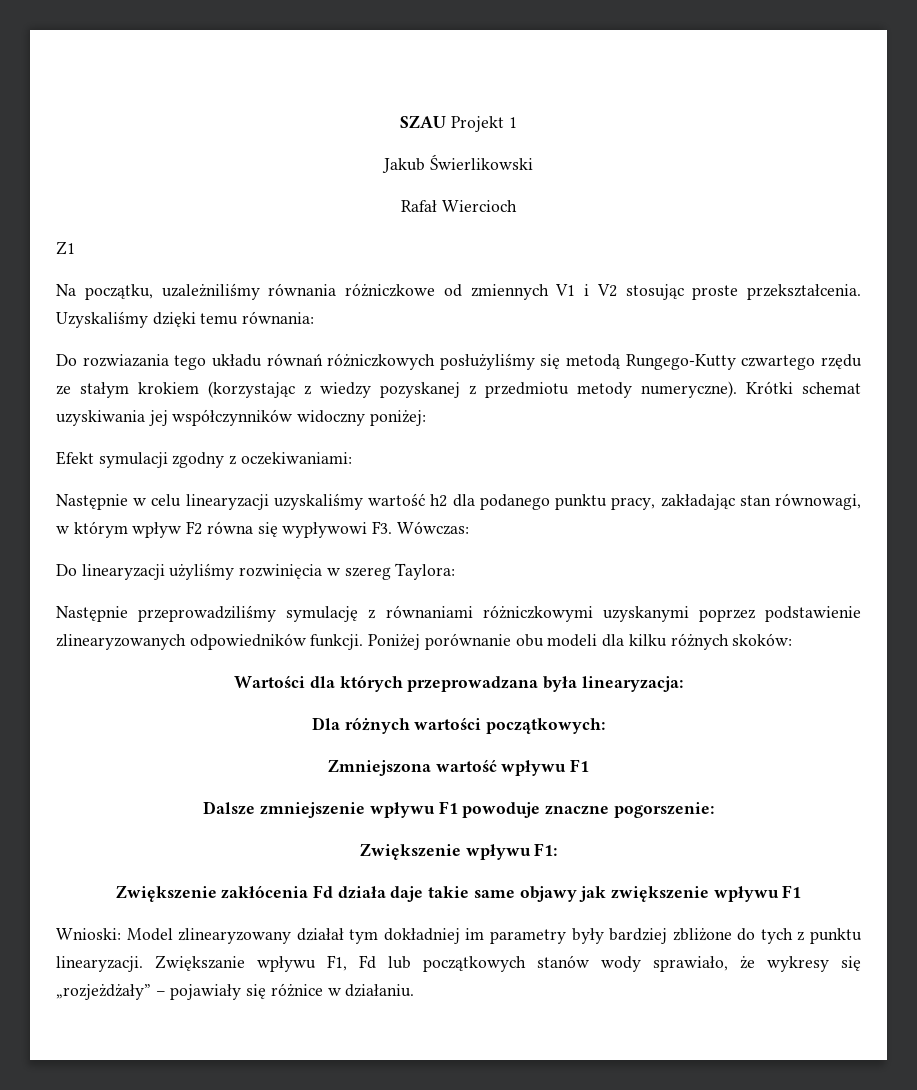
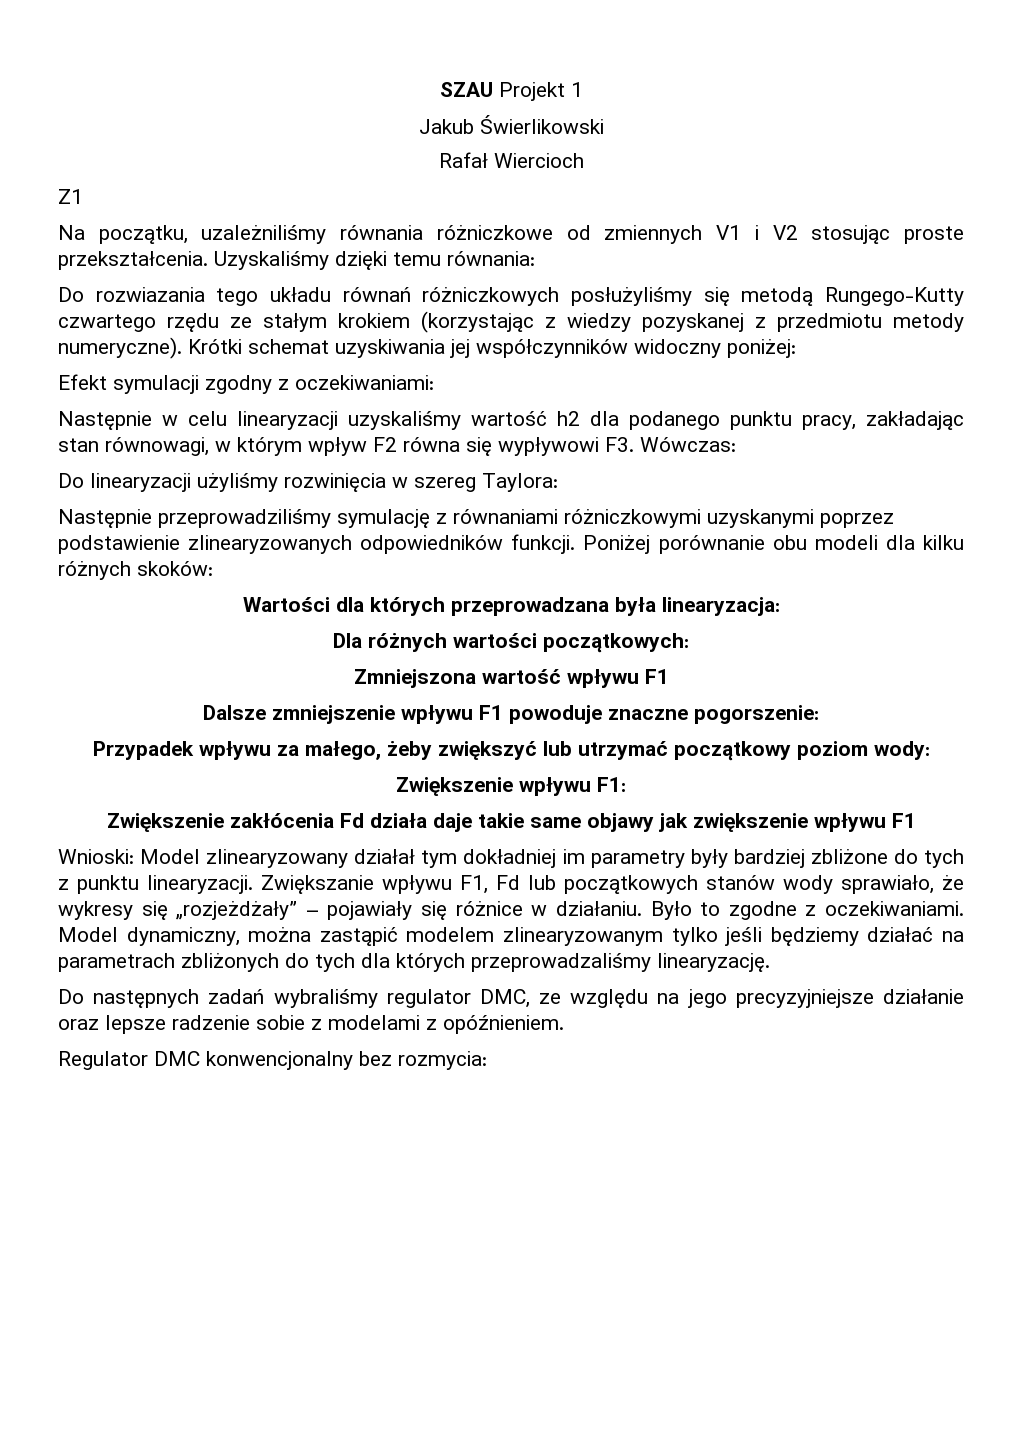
(714, 810) none -> [92,741,930,761] // Przypadek wpływu za małego, żeby zwiększyć lub utrzymać początkowy poziom wody:
(415, 990) none -> [650,901,965,920] [58,927,965,946] [58,953,770,972] [58,989,964,1008] [58,1015,564,1034] [58,1051,487,1070] Było to zgodne z oczekiwaniami. Model dynamiczny, można zastąpić modelem zlinearyzowanym tylko jeśli będziemy działać na parametrach zbliżonych do tych dla których przeprowadzaliśmy linearyzację. // Do następnych zadań wybraliśmy regulator DMC, ze względu na jego precyzyjniejsze działanie oraz lepsze radzenie sobie z modelami z opóźnieniem. // Regulator DMC konwencjonalny bez rozmycia:

